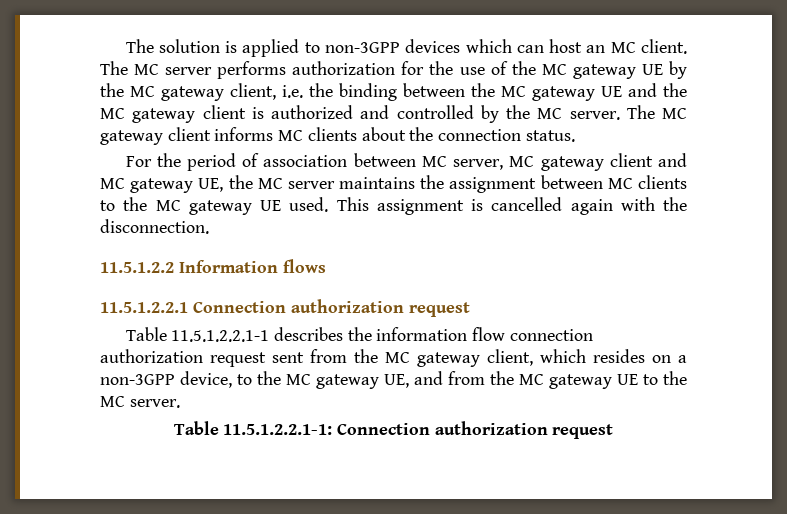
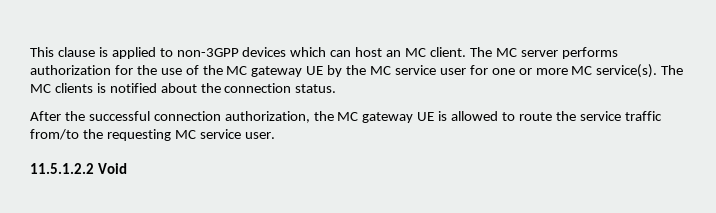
[125,39,220,53] The solution -> [30,47,95,57] This clause
[161,83,687,101] [100,105,687,123] [100,127,575,145] [125,153,687,171] [100,175,687,193] [100,197,687,215] [100,219,209,234] [100,259,326,273] [100,299,470,317] [125,327,593,342] [100,349,687,367] [100,371,687,389] [100,396,180,408] [173,421,614,439] gateway client, i.e. the binding between the MC gateway UE and the MC gateway client is authorized and controlled by the MC server. The MC gateway client informs MC clients about the connection status. // For the period of association between MC server, MC gateway client and MC gateway UE, the MC server maintains the assignment between MC clients to the MC gateway UE used. This assignment is cancelled again with the disconnection. // 11.5.1.2.2 Information flows // 11.5.1.2.2.1 Connection authorization request // Table 11.5.1.2.2.1-1 describes the information flow connection authorization request sent from the MC gateway client, which resides on a non-3GPP device, to the MC gateway UE, and from the MC gateway UE to the MC server. // Table 11.5.1.2.2.1-1: Connection authorization request -> [394,64,684,78] [30,83,337,93] [30,111,662,123] [30,129,275,141] [30,163,127,174] service user for one or more MC service(s). The MC clients is notified about the connection status. // After the successful connection authorization, the MC gateway UE is allowed to route the service traffic from/to the requesting MC service user. // 11.5.1.2.2 Void

